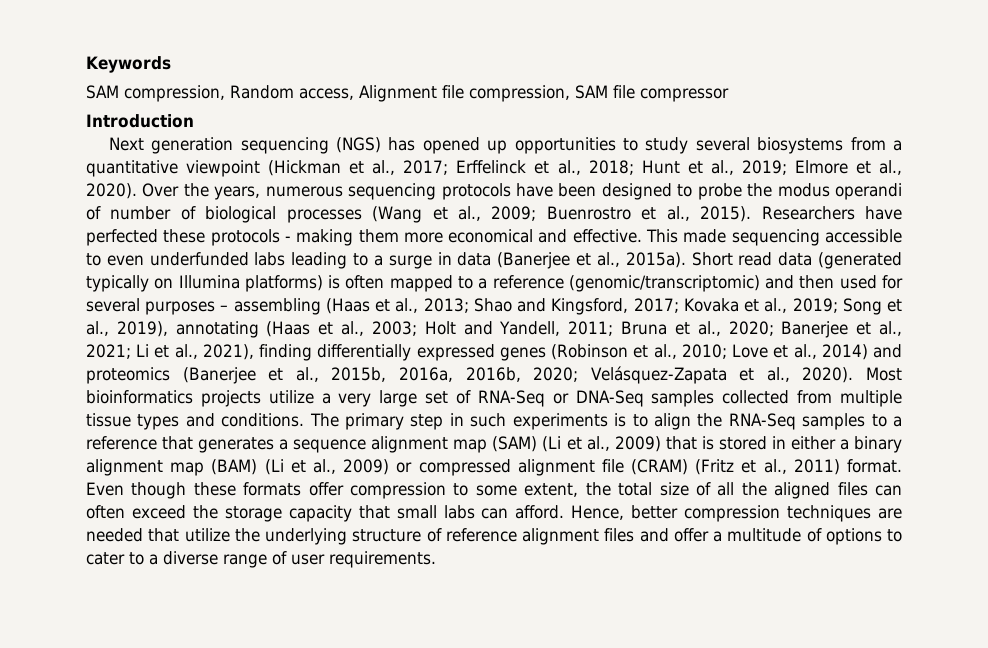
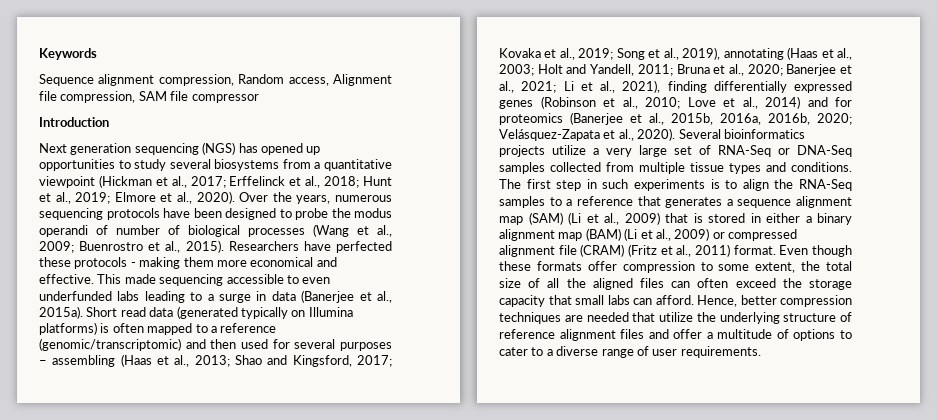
[86,85,119,99] SAM -> [39,74,155,86] Sequence alignment
(903, 351) none -> [835,97,852,107] for
[865,367,902,381] Most -> [678,129,721,139] Several
[345,413,405,430] primary -> [526,179,551,189] first

